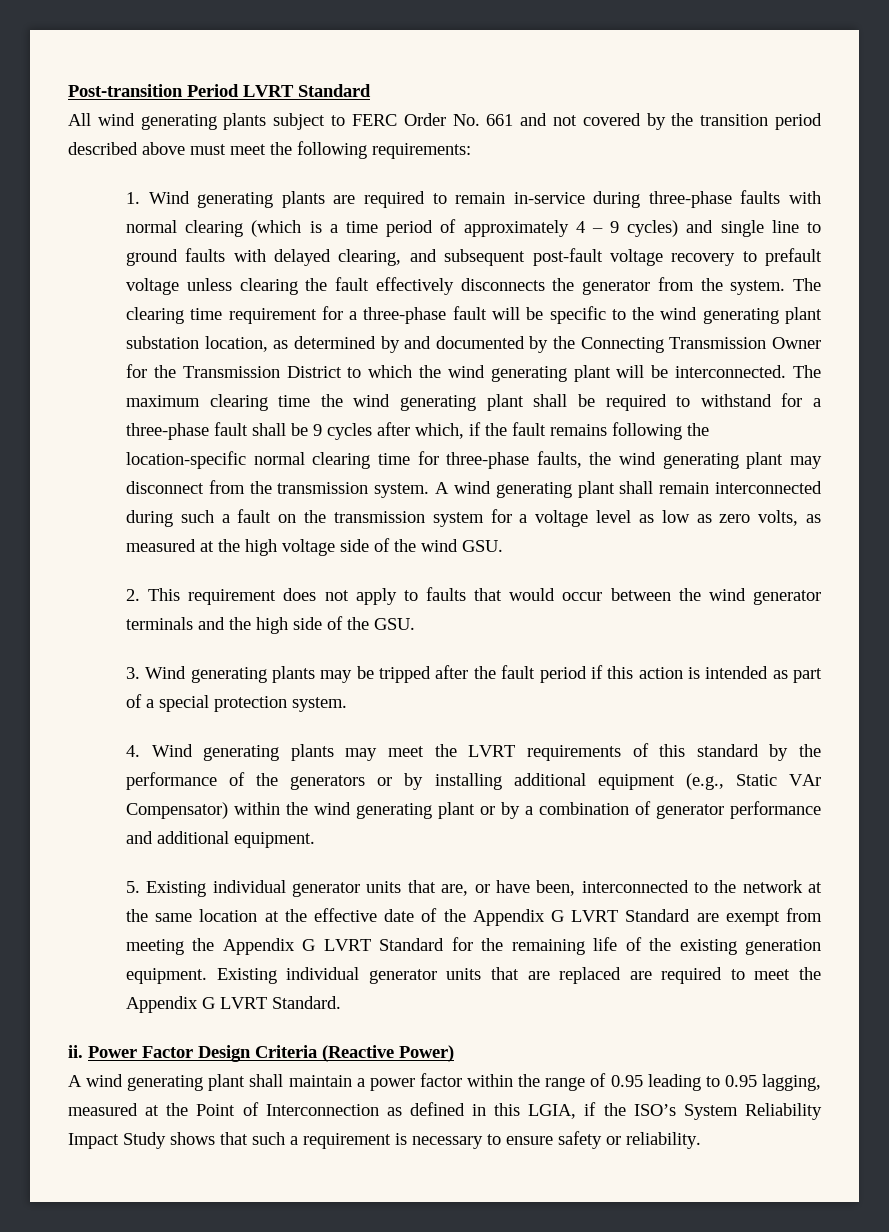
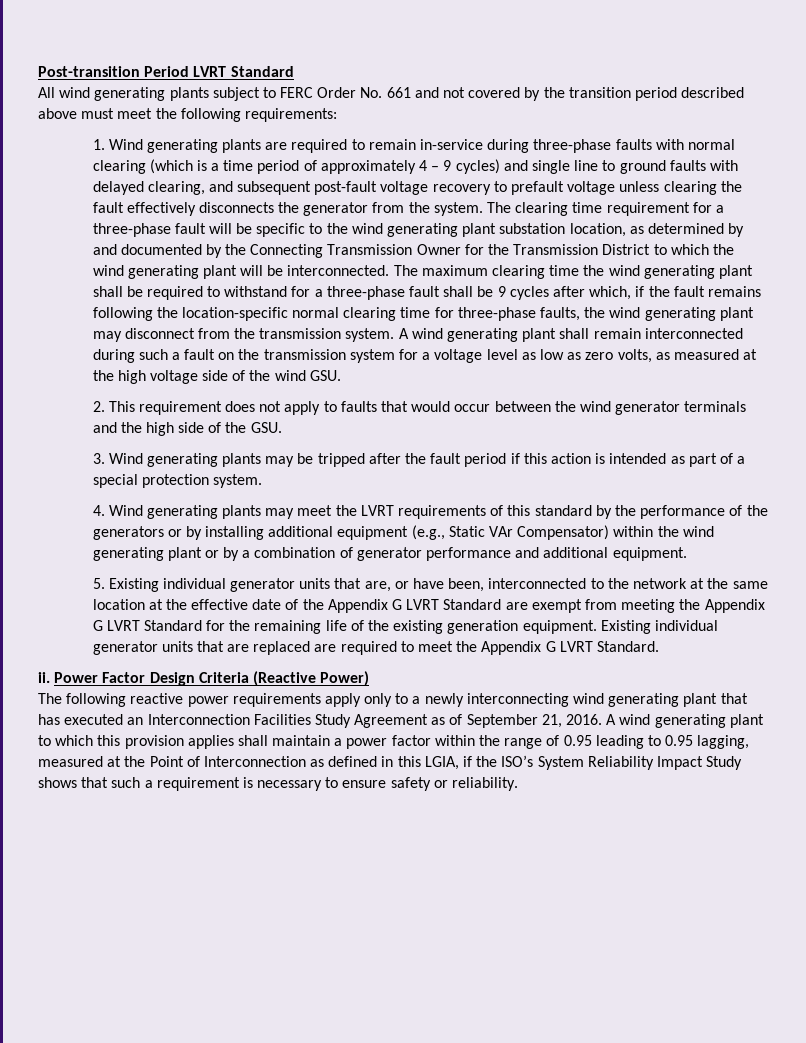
[68,1074,246,1091] A wind generating plant -> [38,693,748,707] [38,714,764,728] [38,735,234,749] The following reactive power requirements apply only to a newly interconnecting wind generating plant that has executed an Interconnection Facilities Study Agreement as of September 21, 2016. A wind generating plant to which this provision applies

